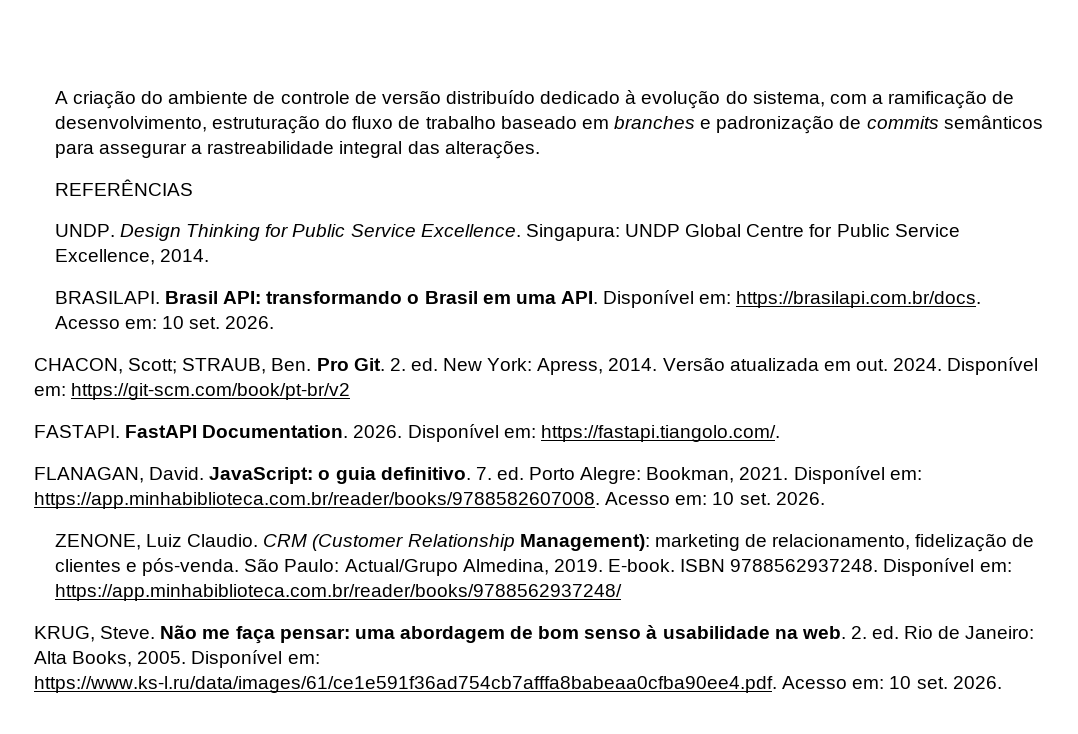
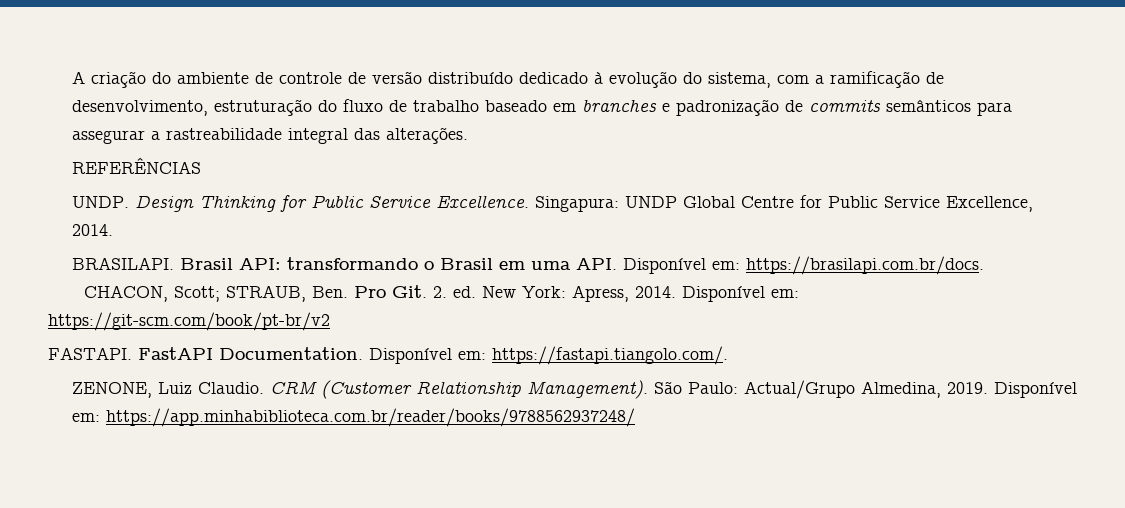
[54,316,275,329] Acesso em: 10 set. 2026. -> (984, 265) none
[662,357,943,371] Versão atualizada em out. 2024. -> (677, 292) none
[353,425,403,438] 2026. -> (363, 353) none
[34,466,922,484] [34,492,825,509] // FLANAGAN, David. JavaScript: o guia definitivo. 7. ed. Porto Alegre: Bookman, 2021. Disponível em: https://app.minhabiblioteca.com.br/reader/books/9788582607008. Acesso em: 10 set. 2026. -> (728, 355) none
[519,533,1035,552] [54,558,240,576] Management): marketing de relacionamento, fidelização de clientes e pós-venda. -> [526,380,648,399] Management).
[607,559,879,572] E-book. ISBN 9788562937248. -> (988, 388) none
[34,625,1035,644] [34,650,320,668] [34,676,1002,693] // KRUG, Steve. Não me faça pensar: uma abordagem de bom senso à usabilidade na web. 2. ed. Rio de Janeiro: Alta Books, 2005. Disponível em: https://www.ks-l.ru/data/images/61/ce1e591f36ad754cb7afffa8babeaa0cfba90ee4.pdf. Acesso em: 10 set. 2026. -> (635, 417) none

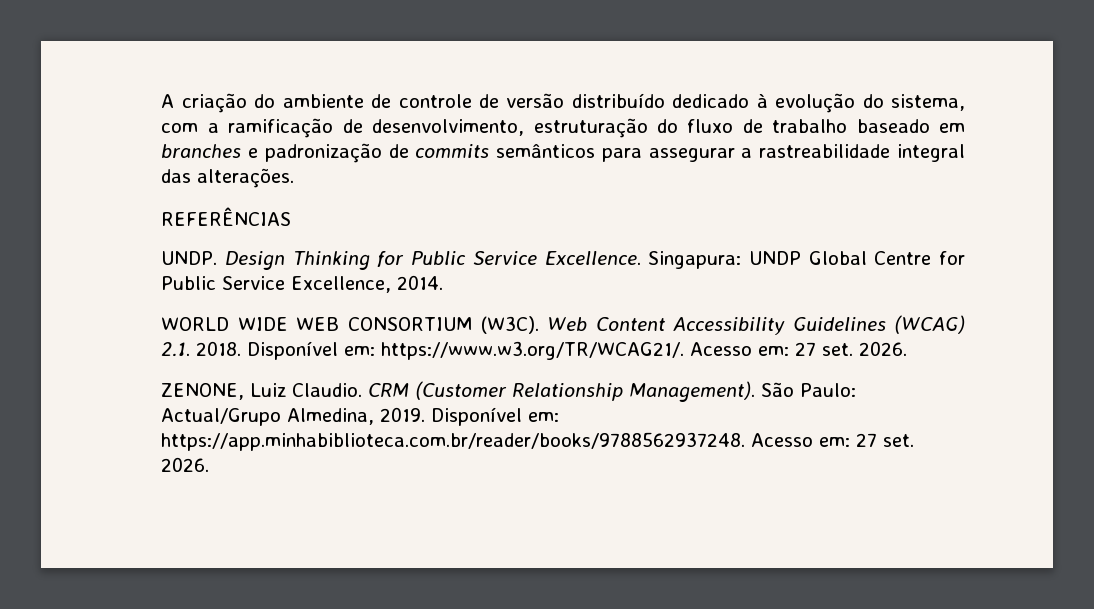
[71,256,984,275] [84,285,800,302] [48,312,330,331] [48,346,728,365] BRASILAPI. Brasil API: transformando o Brasil em uma API. Disponível em: https://brasilapi.com.br/docs. // CHACON, Scott; STRAUB, Ben. Pro Git. 2. ed. New York: Apress, 2014. Disponível em: https://git-scm.com/book/pt-br/v2 // FASTAPI. FastAPI Documentation. Disponível em: https://fastapi.tiangolo.com/. -> [161,315,966,335] [161,341,908,360] WORLD WIDE WEB CONSORTIUM (W3C). Web Content Accessibility Guidelines (WCAG) 2.1. 2018. Disponível em: https://www.w3.org/TR/WCAG21/. Acesso em: 27 set. 2026.
[105,408,635,427] https://app.minhabiblioteca.com.br/reader/books/9788562937248/ -> [161,432,915,451] [161,457,210,472] https://app.minhabiblioteca.com.br/reader/books/9788562937248. Acesso em: 27 set. 2026.

